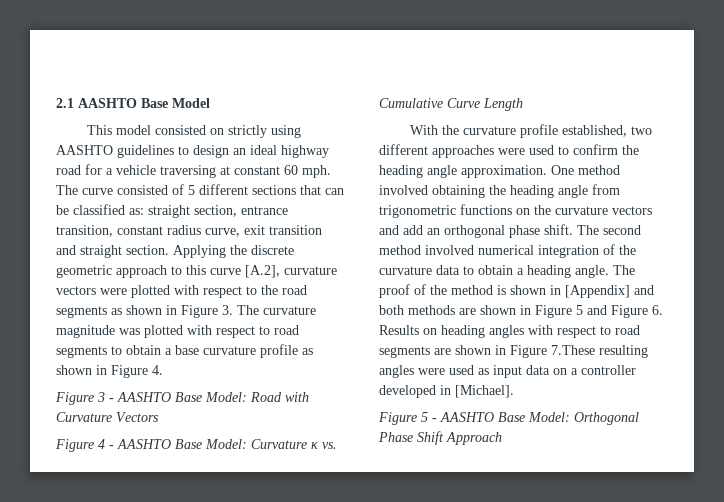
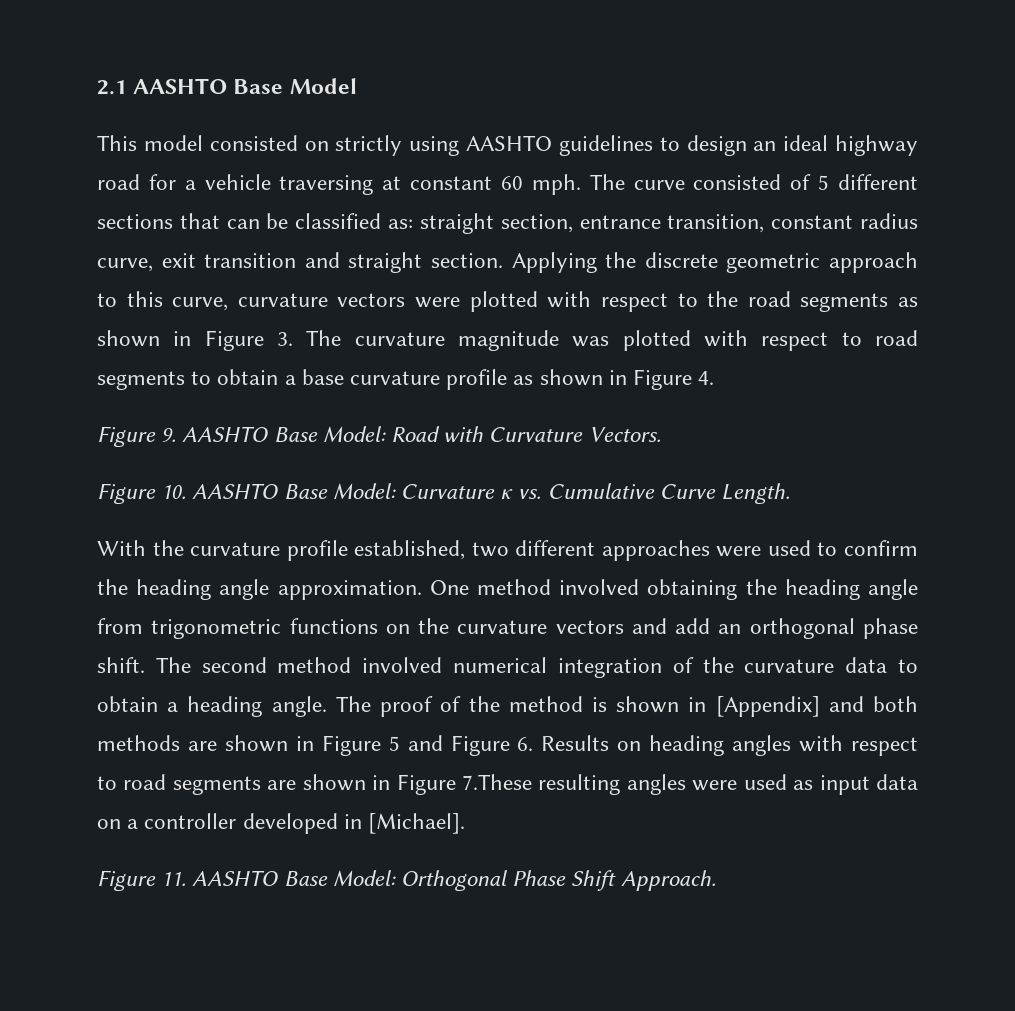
[210,265,280,278] curve [A.2], -> [172,297,229,311] curve,
[97,392,114,402] 3 - -> [161,428,177,442] 9.
[116,412,159,422] [55,439,114,452] Vectors // Figure 4 - -> [588,427,661,442] [97,483,187,504] Vectors. // Figure 10.
[483,98,523,111] Length -> [721,483,791,504] Length.
[421,412,437,422] 5 - -> [161,871,187,886] 11.
[446,432,502,445] Approach -> [620,870,716,891] Approach.

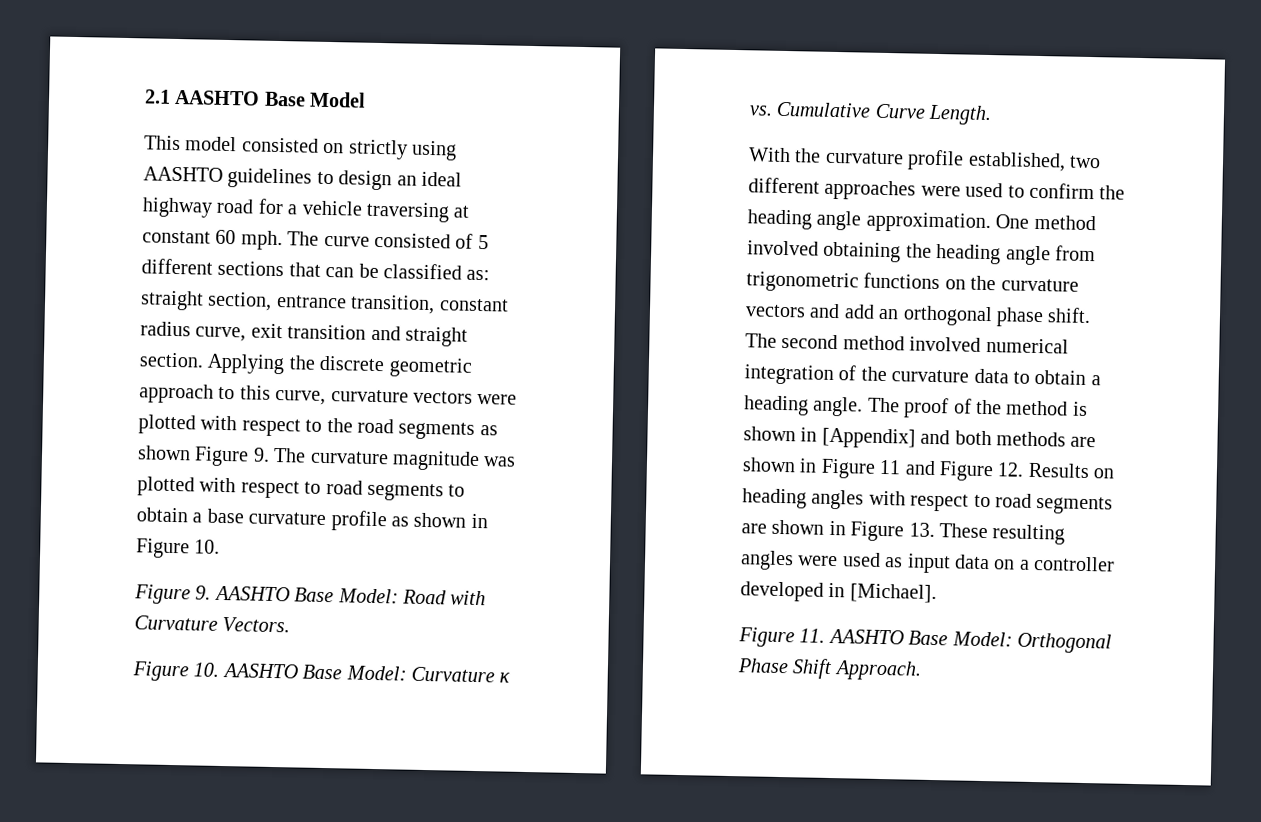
[173,330,293,351] in Figure 3. -> [194,446,270,467] Figure 9.
[698,371,715,385] 4. -> [194,539,221,554] 10.
[388,736,400,751] 5 -> [879,459,902,475] 11
[517,737,534,751] 6. -> [997,462,1025,477] 12.
[462,774,532,790] 7.These -> [908,522,988,539] 13. These

